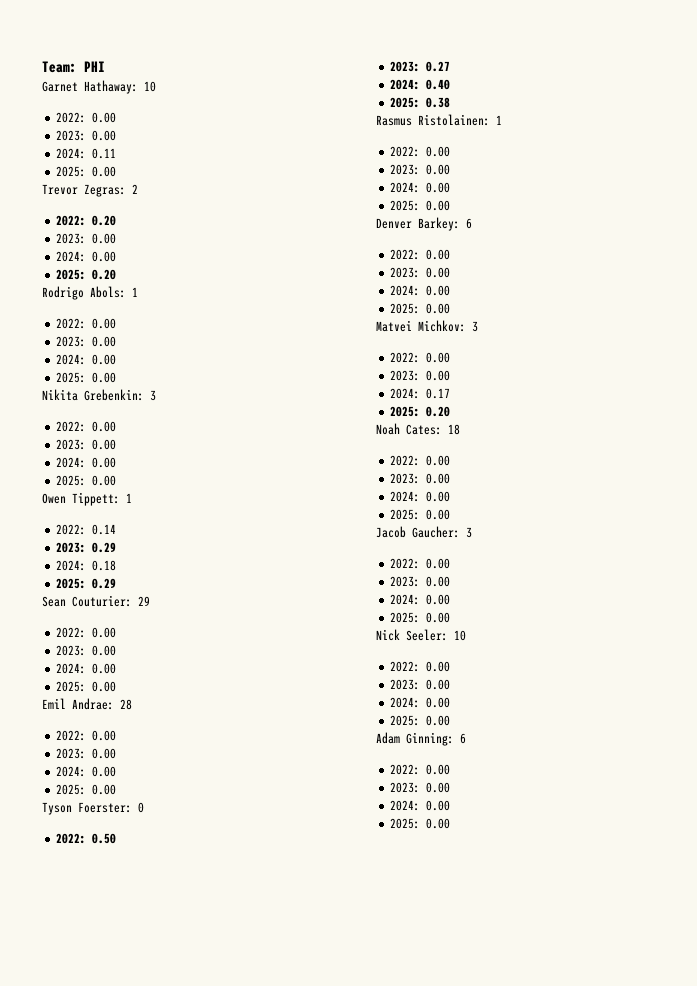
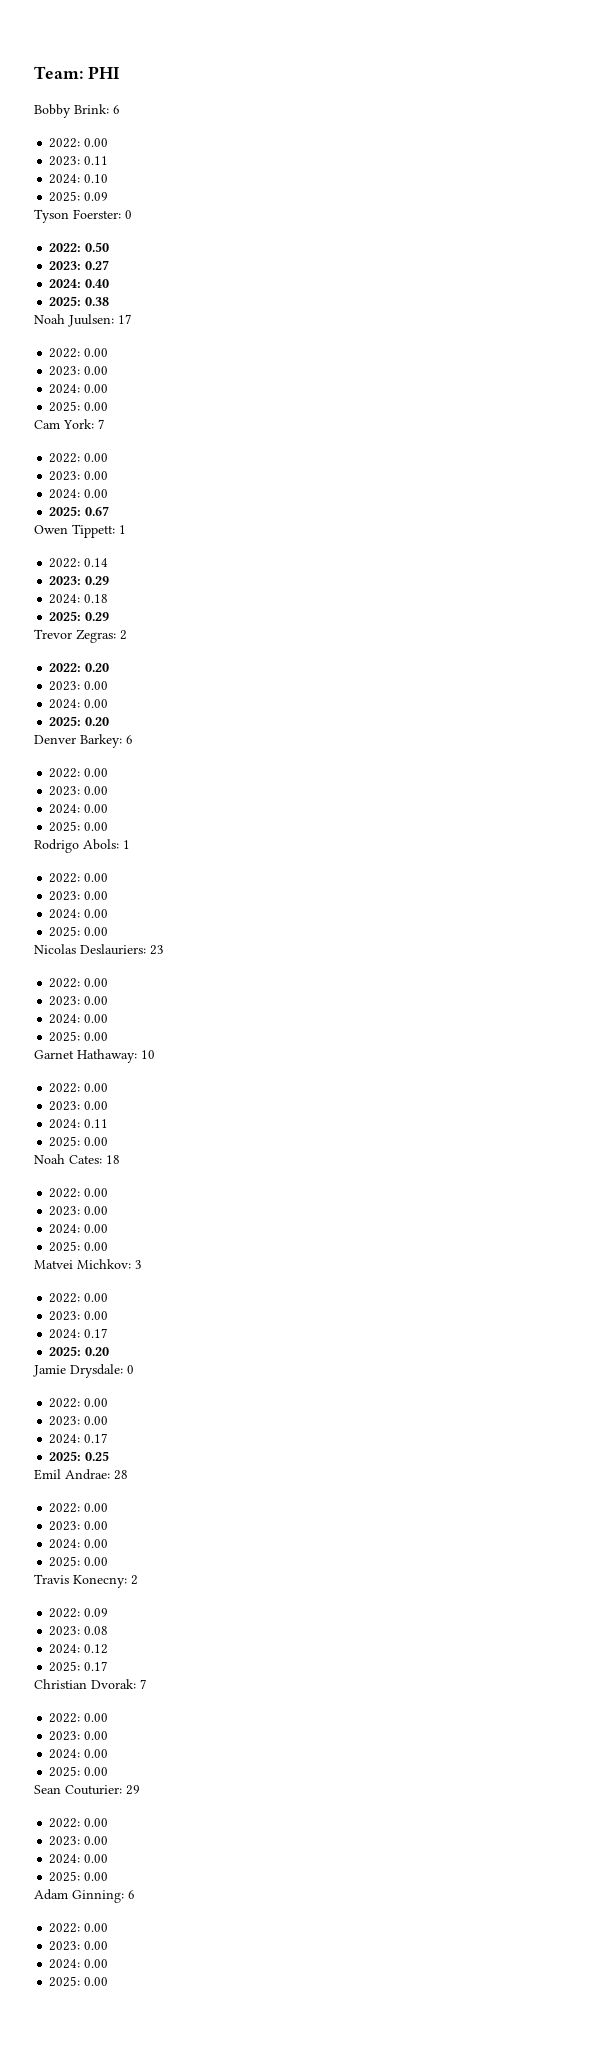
(105, 66) none -> [34,104,120,118] [49,138,109,148] [49,156,109,166] [49,174,109,184] [49,191,109,202] [34,209,132,223] [49,242,110,252] [49,260,110,270] [49,279,110,288] [49,296,110,306] [34,314,132,327] [49,348,109,358] [49,366,109,376] [49,384,109,394] [49,401,109,412] [34,419,105,429] [49,453,109,463] [49,471,109,481] [49,489,109,499] [49,506,110,516] [34,524,126,538] [49,558,109,568] [49,576,110,585] [49,594,109,604] [49,611,110,621] [34,629,127,643] [49,663,110,672] [49,681,109,691] [49,699,109,709] [49,716,110,726] [34,734,133,748] [49,768,109,778] [49,786,109,796] [49,804,109,814] [49,821,109,832] [34,839,130,853] [49,873,109,883] [49,891,109,901] [49,909,109,919] [49,926,109,937] [34,944,164,955] [49,978,109,988] [49,996,109,1006] [49,1014,109,1024] [49,1031,109,1042] // Bobby Brink: 6 // 2022: 0.00 // 2023: 0.11 // 2024: 0.10 // 2025: 0.09 // Tyson Foerster: 0 // 2022: 0.50 // 2023: 0.27 // 2024: 0.40 // 2025: 0.38 // Noah Juulsen: 17 // 2022: 0.00 // 2023: 0.00 // 2024: 0.00 // 2025: 0.00 // Cam York: 7 // 2022: 0.00 // 2023: 0.00 // 2024: 0.00 // 2025: 0.67 // Owen Tippett: 1 // 2022: 0.14 // 2023: 0.29 // 2024: 0.18 // 2025: 0.29 // Trevor Zegras: 2 // 2022: 0.20 // 2023: 0.00 // 2024: 0.00 // 2025: 0.20 // Denver Barkey: 6 // 2022: 0.00 // 2023: 0.00 // 2024: 0.00 // 2025: 0.00 // Rodrigo Abols: 1 // 2022: 0.00 // 2023: 0.00 // 2024: 0.00 // 2025: 0.00 // Nicolas Deslauriers: 23 // 2022: 0.00 // 2023: 0.00 // 2024: 0.00 // 2025: 0.00
[42,184,138,197] [56,215,117,226] [56,233,117,244] [56,251,117,262] [56,269,117,280] [42,286,138,300] [56,318,117,329] [56,336,117,347] [56,354,117,365] [56,372,117,383] [42,389,156,401] [56,421,117,432] [56,439,117,450] [56,457,117,468] [56,475,117,486] [42,492,132,506] [56,524,117,535] [56,542,117,553] [56,560,117,571] [56,578,117,589] [42,595,150,607] [56,627,117,638] [56,645,117,656] [56,663,117,674] [56,681,117,692] [42,698,132,710] [56,730,117,741] [56,748,117,759] [56,766,117,777] [56,784,117,795] [42,802,144,815] [56,833,117,844] [390,61,451,72] [390,79,451,90] [390,97,451,108] [376,114,502,126] [390,146,451,157] [390,164,451,175] [390,182,451,193] [390,200,451,211] [376,217,472,231] Trevor Zegras: 2 // 2022: 0.20 // 2023: 0.00 // 2024: 0.00 // 2025: 0.20 // Rodrigo Abols: 1 // 2022: 0.00 // 2023: 0.00 // 2024: 0.00 // 2025: 0.00 // Nikita Grebenkin: 3 // 2022: 0.00 // 2023: 0.00 // 2024: 0.00 // 2025: 0.00 // Owen Tippett: 1 // 2022: 0.14 // 2023: 0.29 // 2024: 0.18 // 2025: 0.29 // Sean Couturier: 29 // 2022: 0.00 // 2023: 0.00 // 2024: 0.00 // 2025: 0.00 // Emil Andrae: 28 // 2022: 0.00 // 2023: 0.00 // 2024: 0.00 // 2025: 0.00 // Tyson Foerster: 0 // 2022: 0.50 // 2023: 0.27 // 2024: 0.40 // 2025: 0.38 // Rasmus Ristolainen: 1 // 2022: 0.00 // 2023: 0.00 // 2024: 0.00 // 2025: 0.00 // Denver Barkey: 6 -> [34,1154,120,1164] Noah Cates: 18
[376,423,460,435] [390,455,451,466] [390,473,451,484] [390,491,451,502] [390,509,451,520] [376,526,472,538] [390,558,451,569] [390,576,451,587] [390,594,451,605] [390,612,451,623] [376,629,466,641] Noah Cates: 18 // 2022: 0.00 // 2023: 0.00 // 2024: 0.00 // 2025: 0.00 // Jacob Gaucher: 3 // 2022: 0.00 // 2023: 0.00 // 2024: 0.00 // 2025: 0.00 // Nick Seeler: 10 -> [33,1364,134,1378] [49,1398,109,1408] [49,1416,109,1426] [49,1433,109,1444] [49,1451,110,1461] [34,1469,128,1480] [49,1503,109,1513] [49,1521,109,1531] [49,1539,109,1549] [49,1556,109,1567] [34,1574,138,1588] [49,1608,109,1618] [49,1626,109,1636] [49,1644,109,1654] [49,1661,109,1672] [34,1679,147,1689] [49,1713,109,1723] [49,1731,109,1741] [49,1749,109,1759] [49,1766,109,1777] [34,1785,140,1795] Jamie Drysdale: 0 // 2022: 0.00 // 2023: 0.00 // 2024: 0.17 // 2025: 0.25 // Emil Andrae: 28 // 2022: 0.00 // 2023: 0.00 // 2024: 0.00 // 2025: 0.00 // Travis Konecny: 2 // 2022: 0.09 // 2023: 0.08 // 2024: 0.12 // 2025: 0.17 // Christian Dvorak: 7 // 2022: 0.00 // 2023: 0.00 // 2024: 0.00 // 2025: 0.00 // Sean Couturier: 29

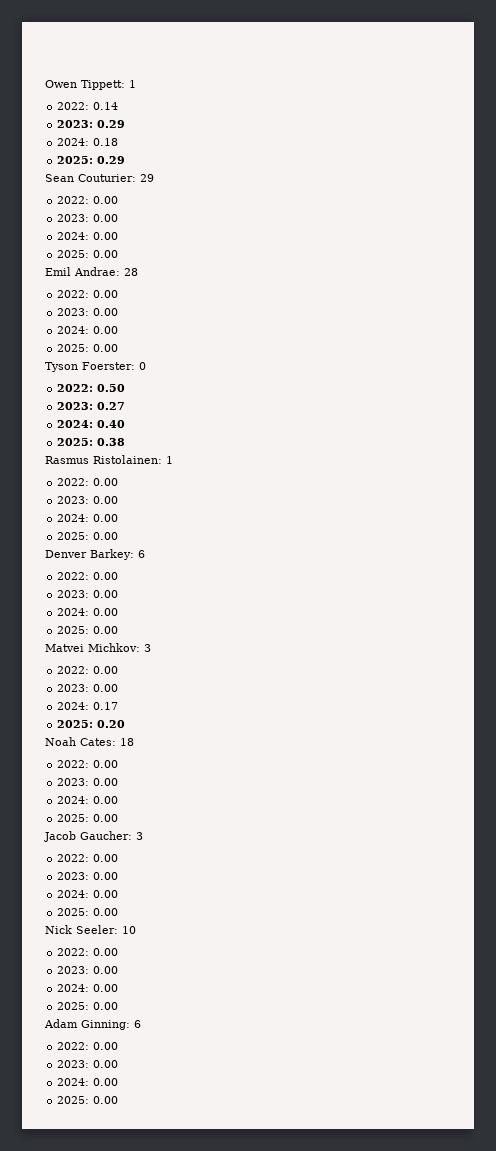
[34,66,120,79] [34,104,120,118] [49,138,109,148] [49,156,109,166] [49,174,109,184] [49,191,109,202] Team: PHI // Bobby Brink: 6 // 2022: 0.00 // 2023: 0.11 // 2024: 0.10 // 2025: 0.09 -> [45,80,136,90] [57,102,119,110] [57,120,126,128] [57,138,119,146] [57,156,126,164] [45,174,154,182] [57,196,119,204] [57,214,119,222] [57,232,119,240] [57,250,119,258] [45,267,138,276] [57,290,119,298] [57,308,119,316] [57,326,119,334] [57,344,119,352] Owen Tippett: 1 // 2022: 0.14 // 2023: 0.29 // 2024: 0.18 // 2025: 0.29 // Sean Couturier: 29 // 2022: 0.00 // 2023: 0.00 // 2024: 0.00 // 2025: 0.00 // Emil Andrae: 28 // 2022: 0.00 // 2023: 0.00 // 2024: 0.00 // 2025: 0.00
[34,314,132,327] [49,348,109,358] [49,366,109,376] [49,384,109,394] [49,401,109,412] [34,419,105,429] [49,453,109,463] [49,471,109,481] [49,489,109,499] [49,506,110,516] [34,524,126,538] [49,558,109,568] [49,576,110,585] [49,594,109,604] [49,611,110,621] [34,629,127,643] [49,663,110,672] [49,681,109,691] [49,699,109,709] [49,716,110,726] [34,734,133,748] [49,768,109,778] [49,786,109,796] [49,804,109,814] [49,821,109,832] [34,839,119,853] Noah Juulsen: 17 // 2022: 0.00 // 2023: 0.00 // 2024: 0.00 // 2025: 0.00 // Cam York: 7 // 2022: 0.00 // 2023: 0.00 // 2024: 0.00 // 2025: 0.67 // Owen Tippett: 1 // 2022: 0.14 // 2023: 0.29 // 2024: 0.18 // 2025: 0.29 // Trevor Zegras: 2 // 2022: 0.20 // 2023: 0.00 // 2024: 0.00 // 2025: 0.20 // Denver Barkey: 6 // 2022: 0.00 // 2023: 0.00 // 2024: 0.00 // 2025: 0.00 // Rodrigo Abols: -> [45,455,162,464] Rasmus Ristolainen:
[34,944,164,955] [49,978,109,988] [49,996,109,1006] [49,1014,109,1024] [49,1031,109,1042] [34,1049,155,1063] [49,1083,109,1093] [49,1101,109,1111] [49,1119,109,1129] [49,1136,109,1147] [34,1154,120,1164] Nicolas Deslauriers: 23 // 2022: 0.00 // 2023: 0.00 // 2024: 0.00 // 2025: 0.00 // Garnet Hathaway: 10 // 2022: 0.00 // 2023: 0.00 // 2024: 0.11 // 2025: 0.00 // Noah Cates: 18 -> [45,549,145,560] Denver Barkey: 6
[33,1364,134,1378] [49,1398,109,1408] [49,1416,109,1426] [49,1433,109,1444] [49,1451,110,1461] [34,1469,128,1480] [49,1503,109,1513] [49,1521,109,1531] [49,1539,109,1549] [49,1556,109,1567] [34,1574,138,1588] [49,1608,109,1618] [49,1626,109,1636] [49,1644,109,1654] [49,1661,109,1672] [34,1679,147,1689] [49,1713,109,1723] [49,1731,109,1741] [49,1749,109,1759] [49,1766,109,1777] [34,1785,140,1795] Jamie Drysdale: 0 // 2022: 0.00 // 2023: 0.00 // 2024: 0.17 // 2025: 0.25 // Emil Andrae: 28 // 2022: 0.00 // 2023: 0.00 // 2024: 0.00 // 2025: 0.00 // Travis Konecny: 2 // 2022: 0.09 // 2023: 0.08 // 2024: 0.12 // 2025: 0.17 // Christian Dvorak: 7 // 2022: 0.00 // 2023: 0.00 // 2024: 0.00 // 2025: 0.00 // Sean Couturier: 29 -> [45,737,134,746] [57,760,119,768] [57,778,119,786] [57,796,119,804] [57,814,119,822] [44,831,143,842] [57,854,119,862] [57,872,119,880] [57,890,119,898] [57,908,119,916] [45,925,136,934] Noah Cates: 18 // 2022: 0.00 // 2023: 0.00 // 2024: 0.00 // 2025: 0.00 // Jacob Gaucher: 3 // 2022: 0.00 // 2023: 0.00 // 2024: 0.00 // 2025: 0.00 // Nick Seeler: 10

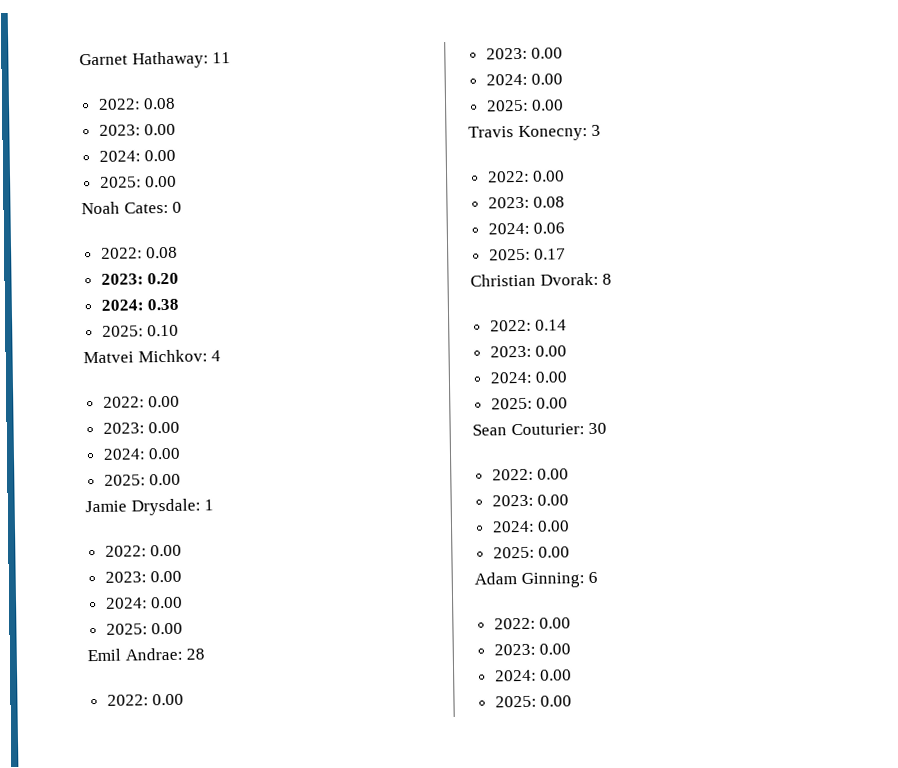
[45,80,136,90] [57,102,119,110] [57,120,126,128] [57,138,119,146] [57,156,126,164] [45,174,154,182] Owen Tippett: 1 // 2022: 0.14 // 2023: 0.29 // 2024: 0.18 // 2025: 0.29 // Sean Couturier: 29 -> [79,51,232,69] [97,97,177,110] [98,123,177,136] [98,149,177,162] [99,175,178,188] [81,201,183,215] [100,246,179,259] [100,272,180,285] [100,298,180,311] [101,324,180,337] [83,349,222,364] [102,395,181,408] [102,421,181,434] [102,447,182,460] [103,473,182,486] [85,498,215,516] Garnet Hathaway: 11 // 2022: 0.08 // 2023: 0.00 // 2024: 0.00 // 2025: 0.00 // Noah Cates: 0 // 2022: 0.08 // 2023: 0.20 // 2024: 0.38 // 2025: 0.10 // Matvei Michkov: 4 // 2022: 0.00 // 2023: 0.00 // 2024: 0.00 // 2025: 0.00 // Jamie Drysdale: 1
[45,362,146,372] [57,384,126,392] [57,402,126,410] [57,420,126,428] [57,438,126,446] [45,455,173,464] [57,478,119,486] [57,496,119,504] [57,514,119,522] [57,532,119,540] [45,549,145,560] [57,572,119,580] [57,590,119,598] [57,608,119,616] [57,626,119,634] [45,643,151,652] [57,666,119,674] [57,684,119,692] [57,702,119,710] [57,720,126,728] [45,737,134,746] [57,760,119,768] [57,778,119,786] [57,796,119,804] [57,814,119,822] [44,831,143,842] [57,854,119,862] [57,872,119,880] [57,890,119,898] [57,908,119,916] [45,925,136,934] Tyson Foerster: 0 // 2022: 0.50 // 2023: 0.27 // 2024: 0.40 // 2025: 0.38 // Rasmus Ristolainen: 1 // 2022: 0.00 // 2023: 0.00 // 2024: 0.00 // 2025: 0.00 // Denver Barkey: 6 // 2022: 0.00 // 2023: 0.00 // 2024: 0.00 // 2025: 0.00 // Matvei Michkov: 3 // 2022: 0.00 // 2023: 0.00 // 2024: 0.17 // 2025: 0.20 // Noah Cates: 18 // 2022: 0.00 // 2023: 0.00 // 2024: 0.00 // 2025: 0.00 // Jacob Gaucher: 3 // 2022: 0.00 // 2023: 0.00 // 2024: 0.00 // 2025: 0.00 // Nick Seeler: 10 -> [468,124,602,142] [486,170,566,183] [487,196,566,209] [487,222,566,235] [488,248,567,261] [470,272,613,287] [489,319,568,332] [489,345,568,358] [489,371,568,384] [490,397,569,410] [472,422,608,436] Travis Konecny: 3 // 2022: 0.00 // 2023: 0.08 // 2024: 0.06 // 2025: 0.17 // Christian Dvorak: 8 // 2022: 0.14 // 2023: 0.00 // 2024: 0.00 // 2025: 0.00 // Sean Couturier: 30

